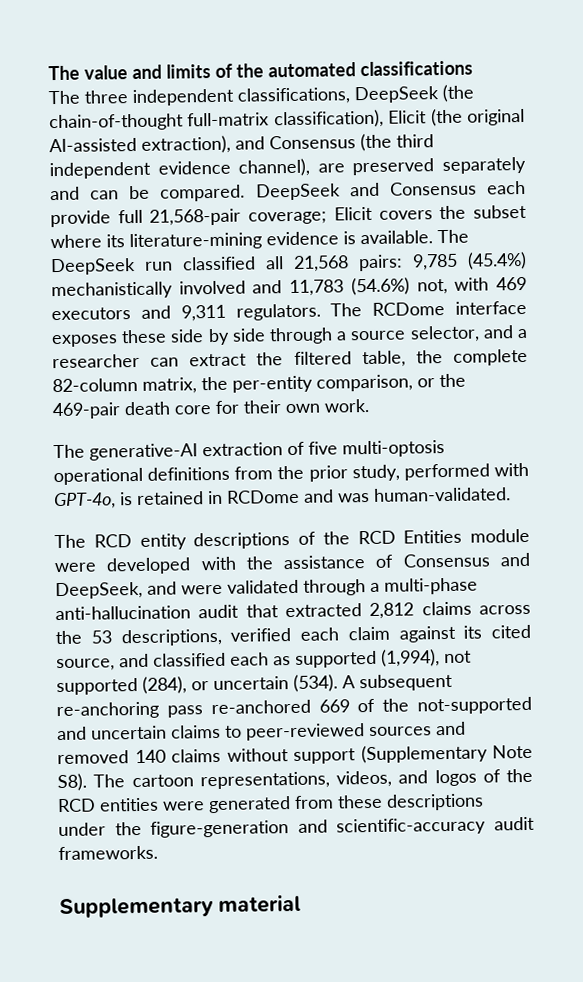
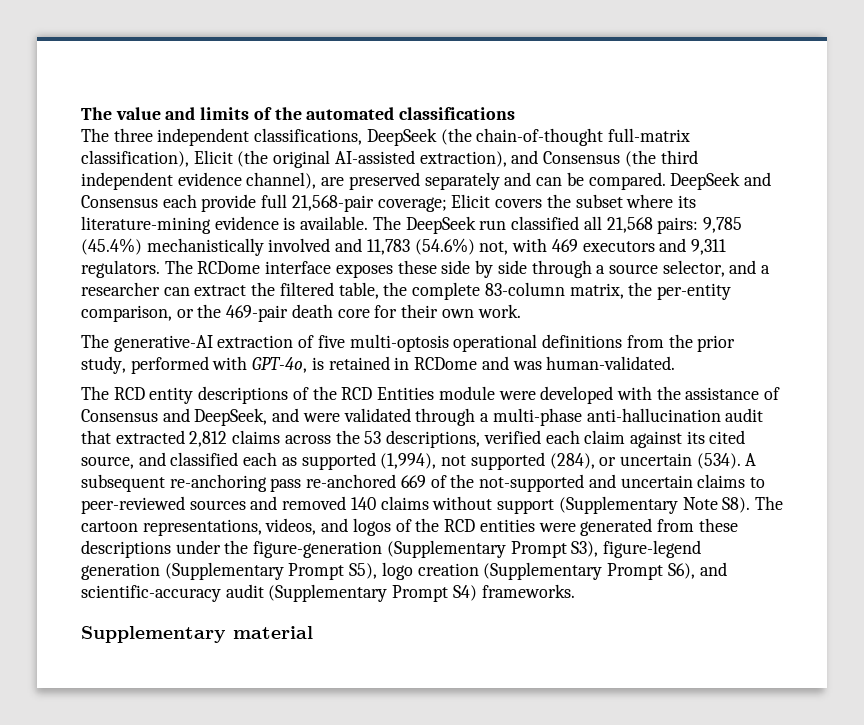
[52,377,138,393] 82-column -> [484,282,565,296] 83-column
[297,816,535,836] and scientific-accuracy audit -> [386,540,702,558] [81,562,727,580] [81,584,477,602] (Supplementary Prompt S3), figure-legend generation (Supplementary Prompt S5), logo creation (Supplementary Prompt S6), and scientific-accuracy audit (Supplementary Prompt S4)

